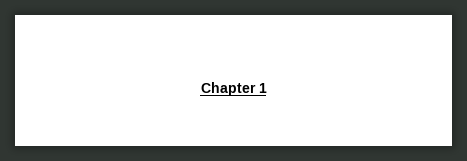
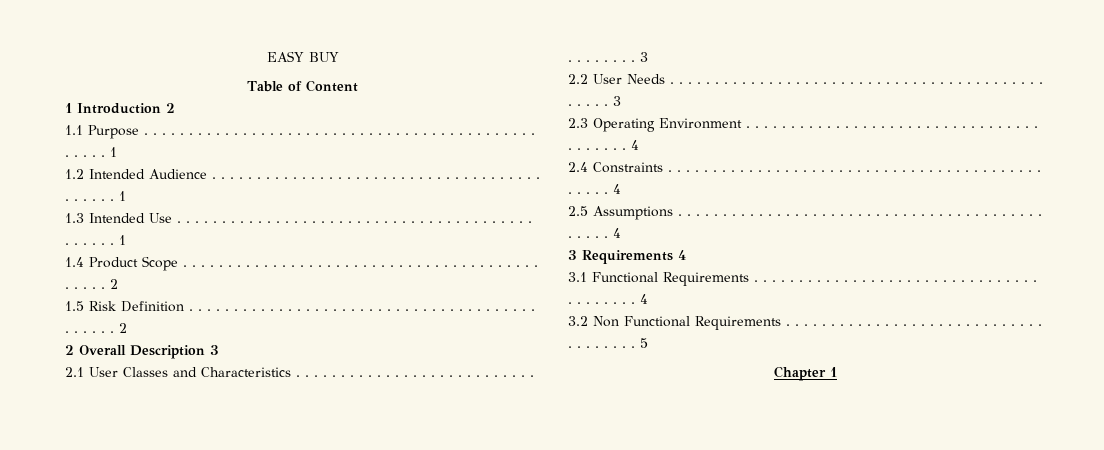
(200, 89) none -> [266,51,339,62] [247,80,358,92] [65,103,175,114] [65,125,535,139] [65,147,117,157] [65,169,540,179] [65,191,126,201] [65,213,532,223] [65,235,126,245] [65,256,538,271] [65,279,118,289] [65,301,535,312] [65,323,127,333] [65,345,219,359] [65,367,534,377] [568,52,648,62] [568,74,1043,84] [568,96,621,106] [568,118,1038,132] [568,140,639,150] [568,162,1041,173] [568,184,621,194] [568,206,1042,220] [568,228,621,238] [568,250,686,264] [568,272,1037,286] [568,294,648,304] [568,316,1042,330] [568,338,648,348] EASY BUY // Table of Content // 1 Introduction 2 // 1.1 Purpose . . . . . . . . . . . . . . . . . . . . . . . . . . . . . . . . . . . . . . . . . . . . . . . . . 1 // 1.2 Intended Audience . . . . . . . . . . . . . . . . . . . . . . . . . . . . . . . . . . . . . . . . . . . 1 // 1.3 Intended Use . . . . . . . . . . . . . . . . . . . . . . . . . . . . . . . . . . . . . . . . . . . . . . 1 // 1.4 Product Scope . . . . . . . . . . . . . . . . . . . . . . . . . . . . . . . . . . . . . . . . . . . . . 2 // 1.5 Risk Definition . . . . . . . . . . . . . . . . . . . . . . . . . . . . . . . . . . . . . . . . . . . . . 2 // 2 Overall Description 3 // 2.1 User Classes and Characteristics . . . . . . . . . . . . . . . . . . . . . . . . . . . . . . . . . . . 3 // 2.2 User Needs . . . . . . . . . . . . . . . . . . . . . . . . . . . . . . . . . . . . . . . . . . . . . . . 3 // 2.3 Operating Environment . . . . . . . . . . . . . . . . . . . . . . . . . . . . . . . . . . . . . . . . 4 // 2.4 Constraints . . . . . . . . . . . . . . . . . . . . . . . . . . . . . . . . . . . . . . . . . . . . . . . 4 // 2.5 Assumptions . . . . . . . . . . . . . . . . . . . . . . . . . . . . . . . . . . . . . . . . . . . . . . 4 // 3 Requirements 4 // 3.1 Functional Requirements . . . . . . . . . . . . . . . . . . . . . . . . . . . . . . . . . . . . . . . . 4 // 3.2 Non Functional Requirements . . . . . . . . . . . . . . . . . . . . . . . . . . . . . . . . . . . . . 5 //

